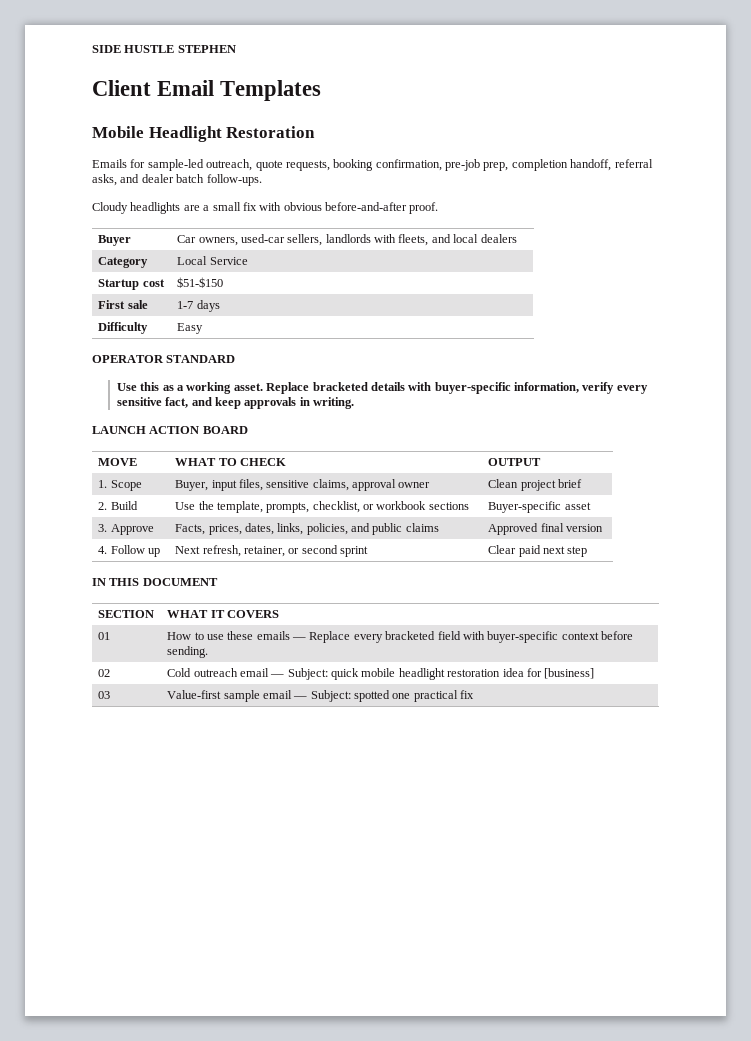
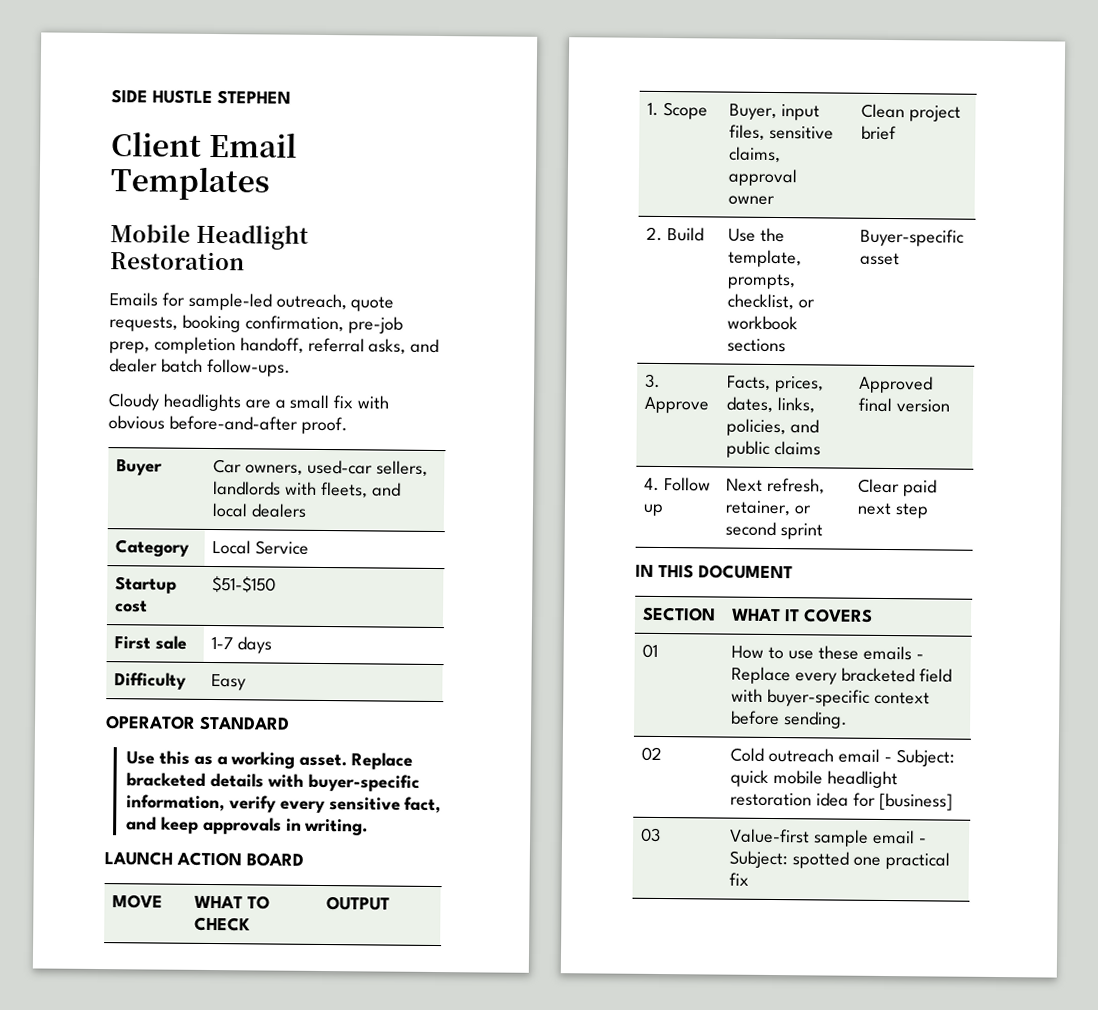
[292,637,307,640] — -> [915,654,924,660] -
[270,674,285,677] — -> [883,756,892,763] -
[293,696,308,699] — -> [918,838,927,844] -

